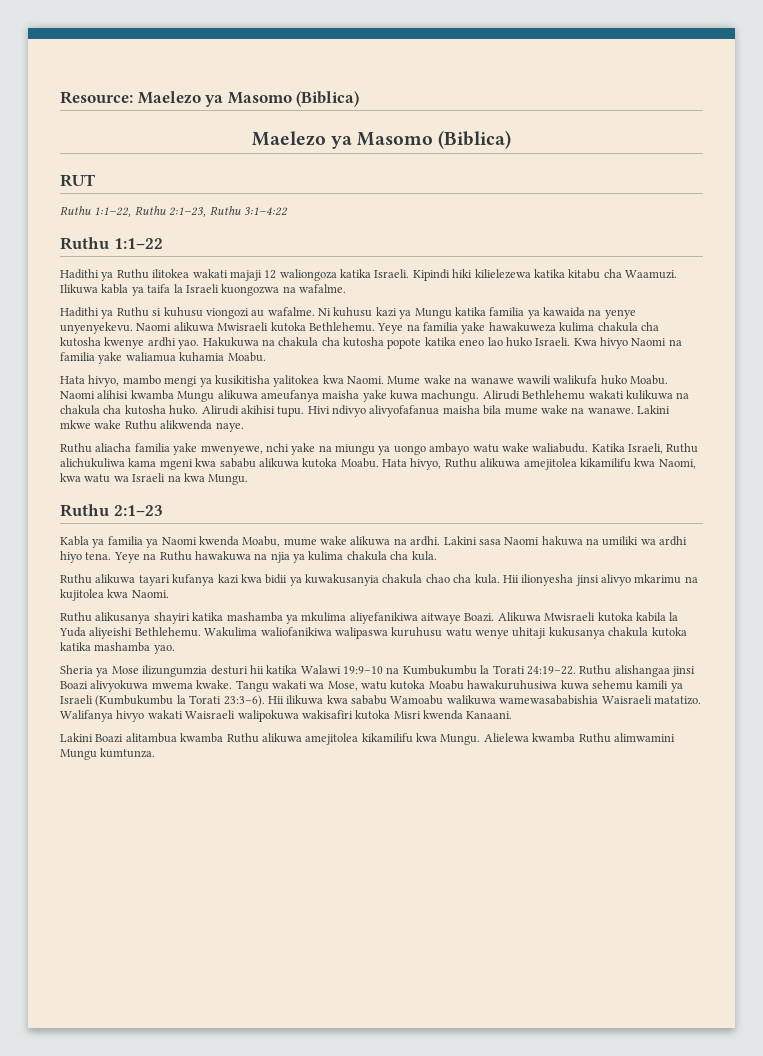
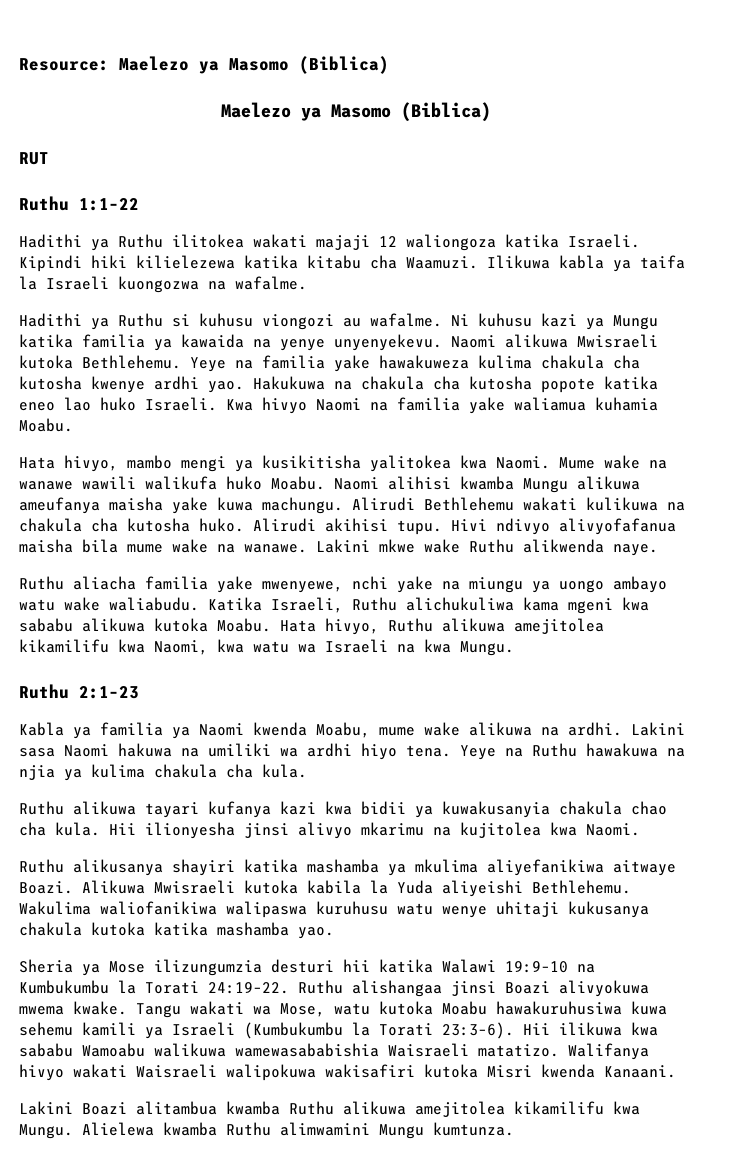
[60,206,288,217] // Ruthu 1:1–22, Ruthu 2:1–23, Ruthu 3:1–4:22 -> (49, 158) none

